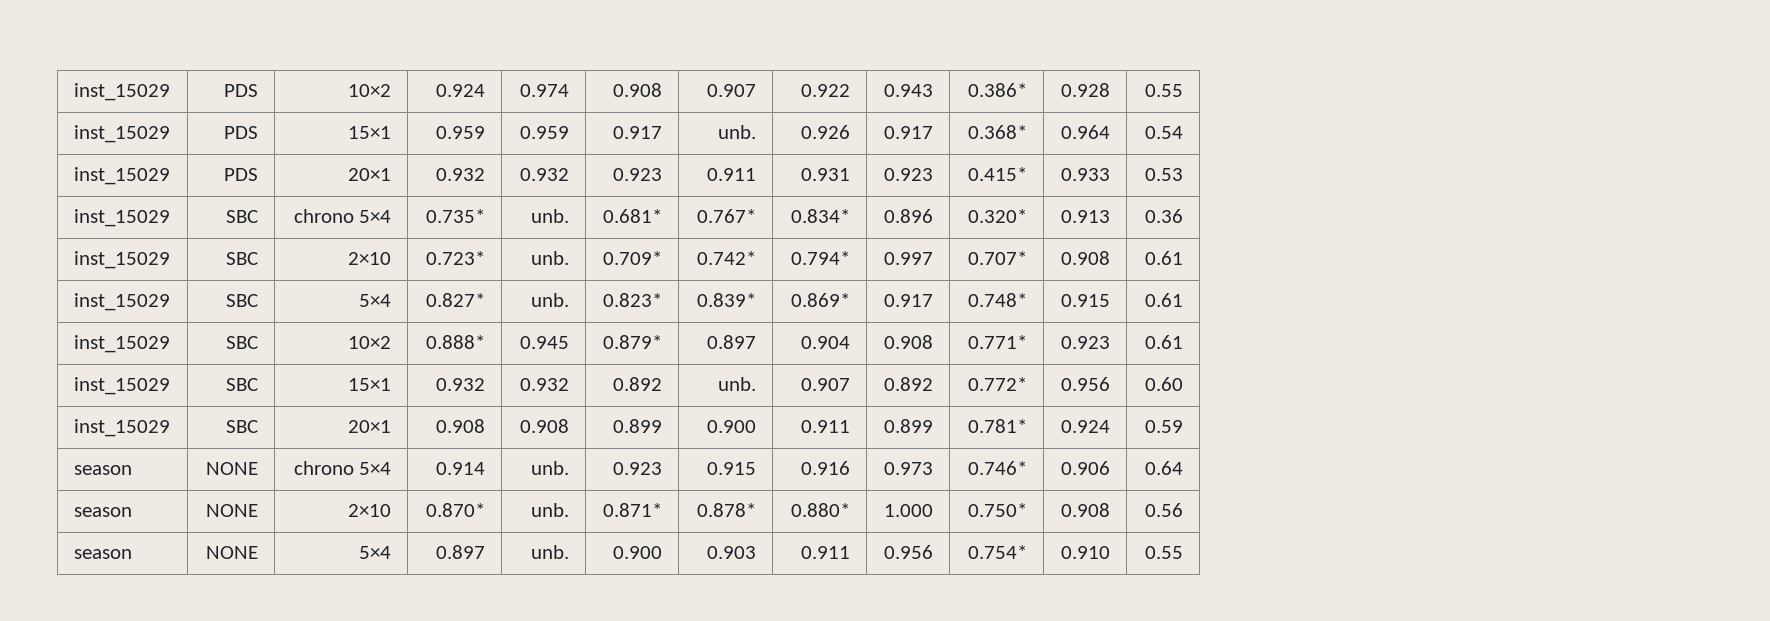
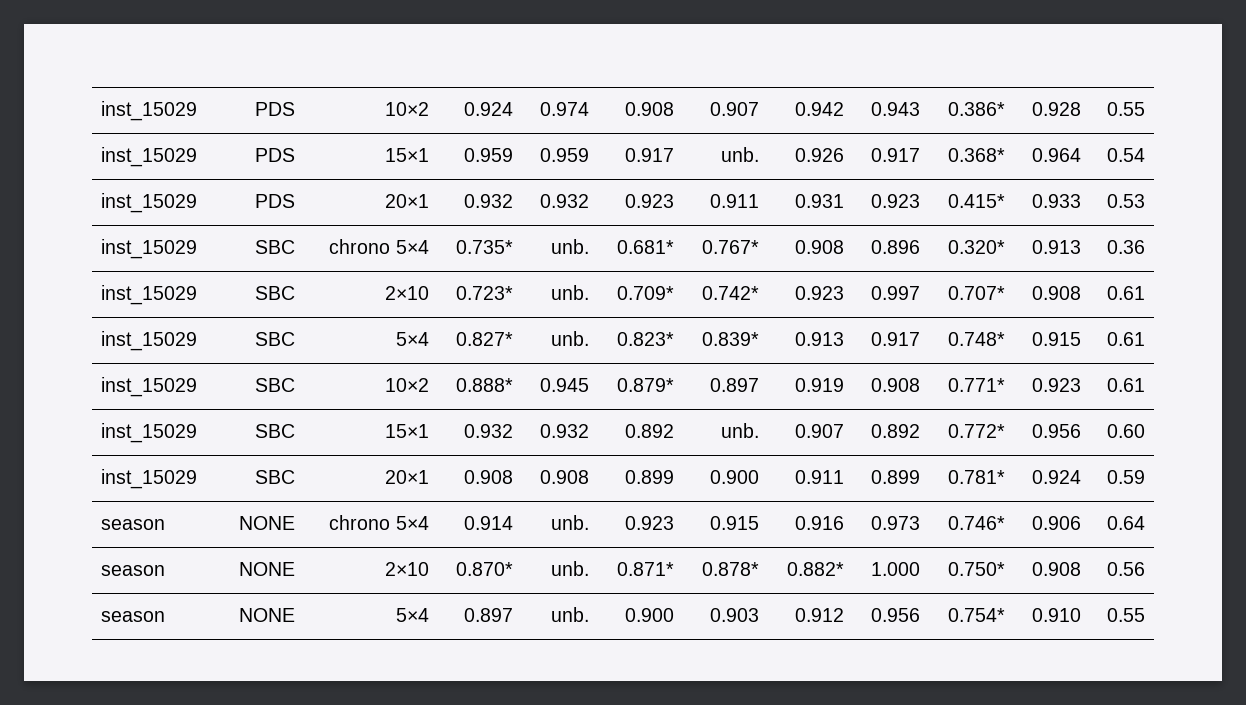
[801,84,851,97] 0.922 -> [794,102,844,116] 0.942
[791,209,851,223] 0.834* -> [794,240,844,254] 0.908
[791,251,851,265] 0.794* -> [794,286,844,300] 0.923
[791,293,851,307] 0.869* -> [794,332,844,346] 0.913
[801,336,851,349] 0.904 -> [794,378,844,392] 0.919
[791,503,851,517] 0.880* -> [786,562,844,576] 0.882*
[801,546,851,559] 0.911 -> [794,608,844,622] 0.912

